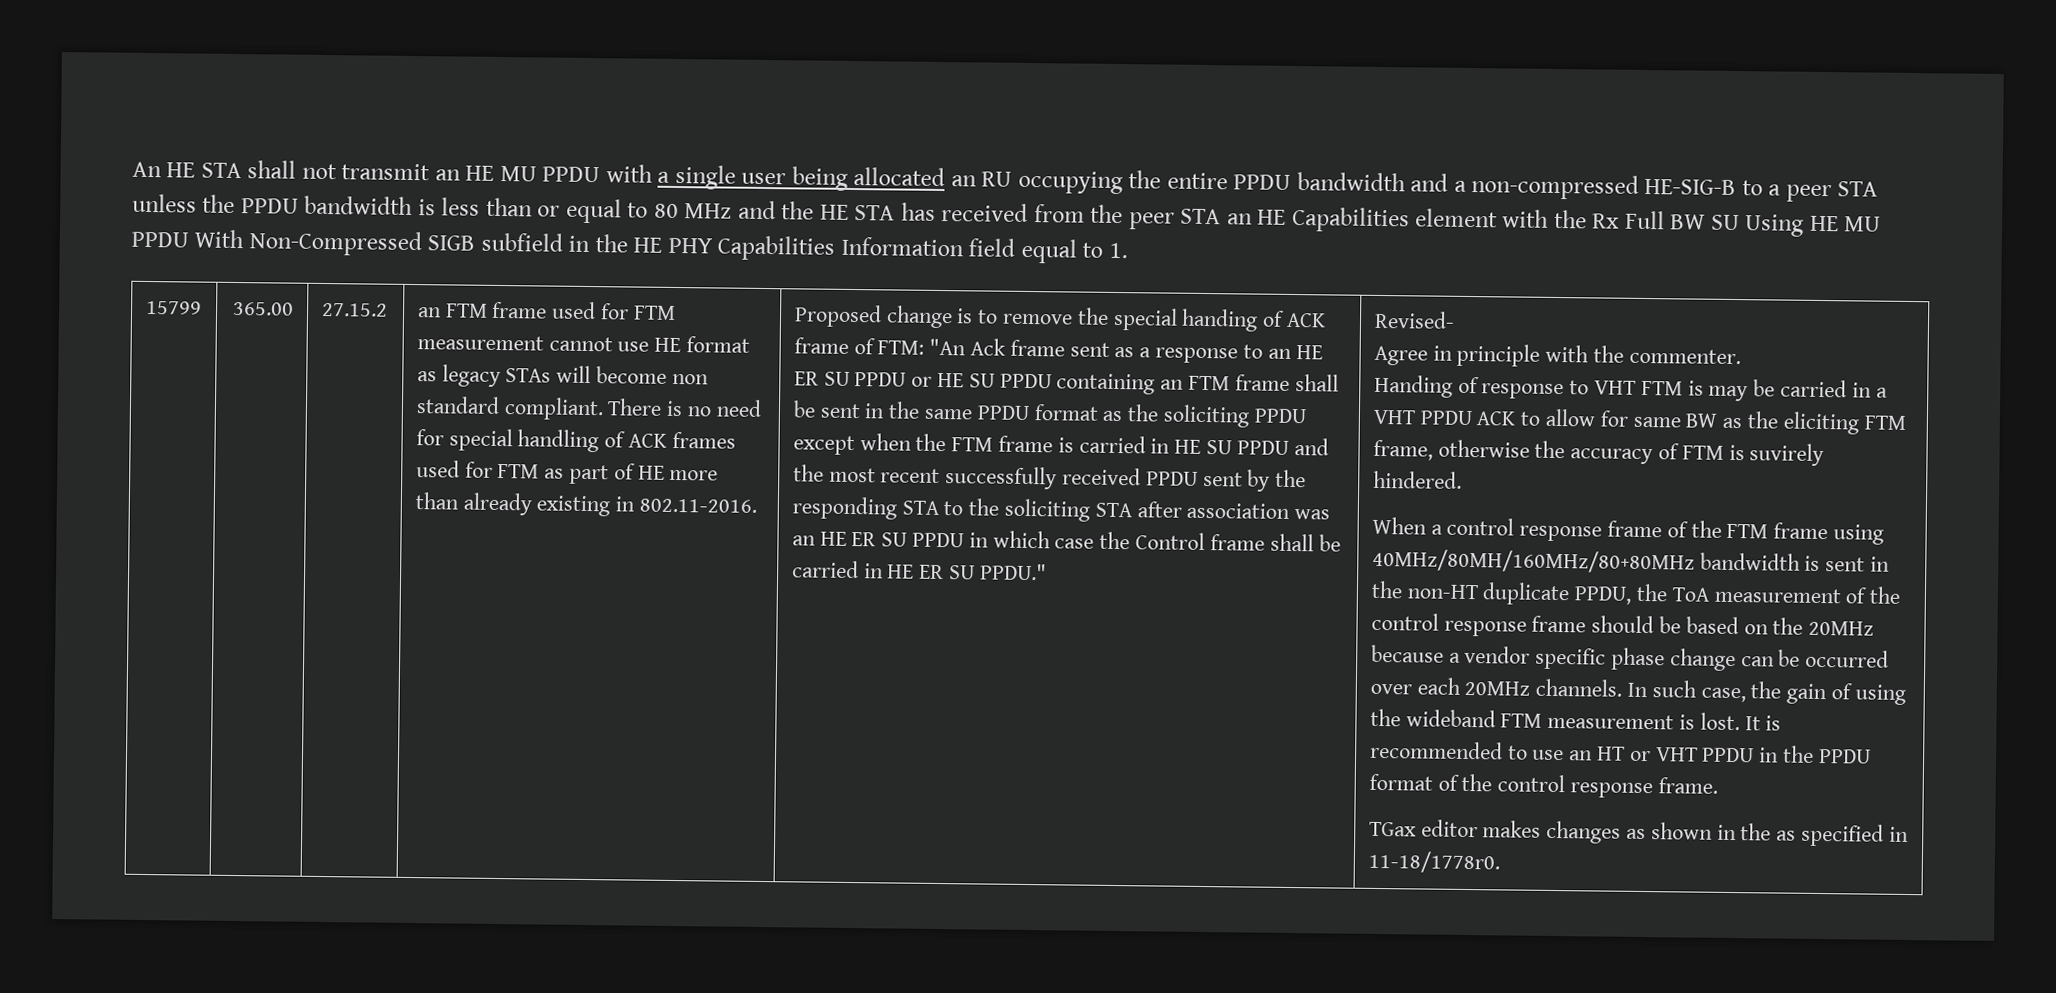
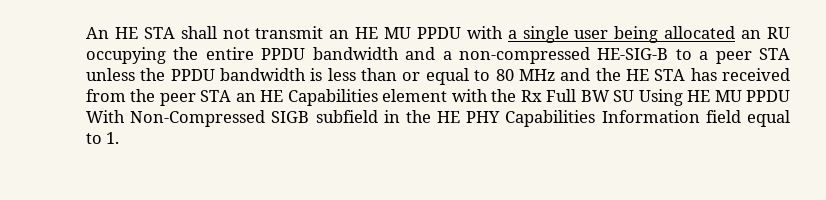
[145,300,202,315] [233,301,295,316] [321,302,388,317] [416,301,676,320] [416,335,751,353] [416,364,709,388] [415,396,762,421] [415,428,736,453] [415,460,719,485] [414,492,758,517] [793,304,1327,332] [793,337,1323,364] [793,371,1339,395] [792,400,1307,428] [792,433,1329,456] [792,464,1307,492] [791,496,1331,522] [791,530,1341,552] [791,560,1047,581] [1373,310,1455,329] [1373,343,1741,367] [1373,374,1888,402] [1372,408,1906,435] [1372,439,1825,467] [1372,470,1462,489] [1371,516,1885,545] [1371,548,1891,574] [1370,580,1902,606] [1370,612,1875,637] [1370,644,1890,672] [1369,677,1906,705] [1369,708,1782,731] [1369,740,1871,764] [1368,773,1718,799] [1368,819,1909,847] [1367,850,1500,874] // 15799 | 365.00 | 27.15.2 | an FTM frame used for FTM measurement cannot use HE format as legacy STAs will become non standard compliant. There is no need for special handling of ACK frames used for FTM as part of HE more than already existing in 802.11-2016. | Proposed change is to remove the special handing of ACK frame of FTM: "An Ack frame sent as a response to an HE ER SU PPDU or HE SU PPDU containing an FTM frame shall be sent in the same PPDU format as the soliciting PPDU except when the FTM frame is carried in HE SU PPDU and the most recent successfully received PPDU sent by the responding STA to the soliciting STA after association was an HE ER SU PPDU in which case the Control frame shall be carried in HE ER SU PPDU." | Revised- // Agree in principle with the commenter. // Handing of response to VHT FTM is may be carried in a VHT PPDU ACK to allow for same BW as the eliciting FTM frame, otherwise the accuracy of FTM is suvirely hindered. // When a control response frame of the FTM frame using 40MHz/80MH/160MHz/80+80MHz bandwidth is sent in the non-HT duplicate PPDU, the ToA measurement of the control response frame should be based on the 20MHz because a vendor specific phase change can be occurred over each 20MHz channels. In such case, the gain of using the wideband FTM measurement is lost. It is recommended to use an HT or VHT PPDU in the PPDU format of the control response frame. // TGax editor makes changes as shown in the as specified in 11-18/1778r0. -> (120, 138) none

